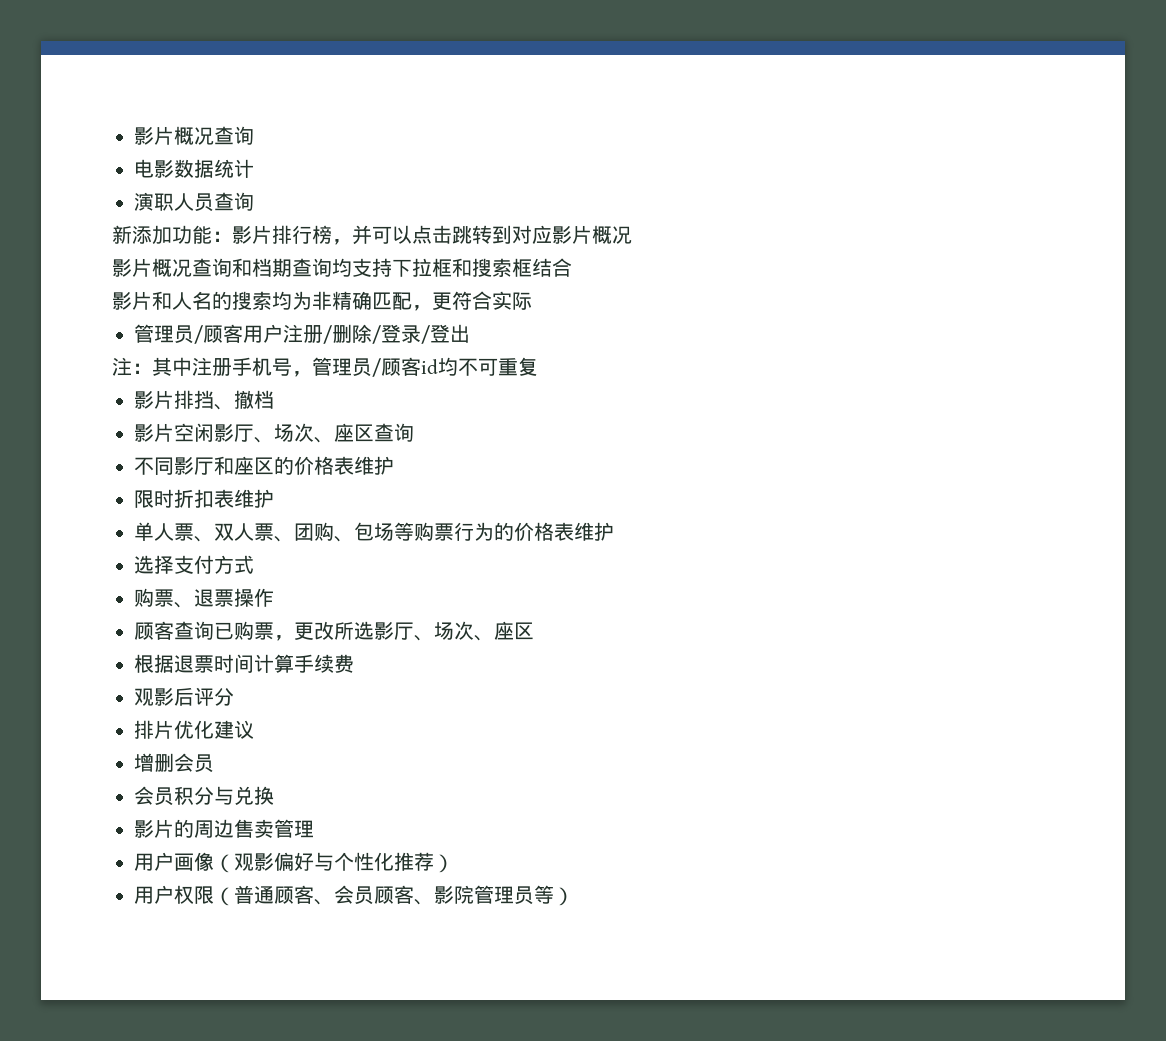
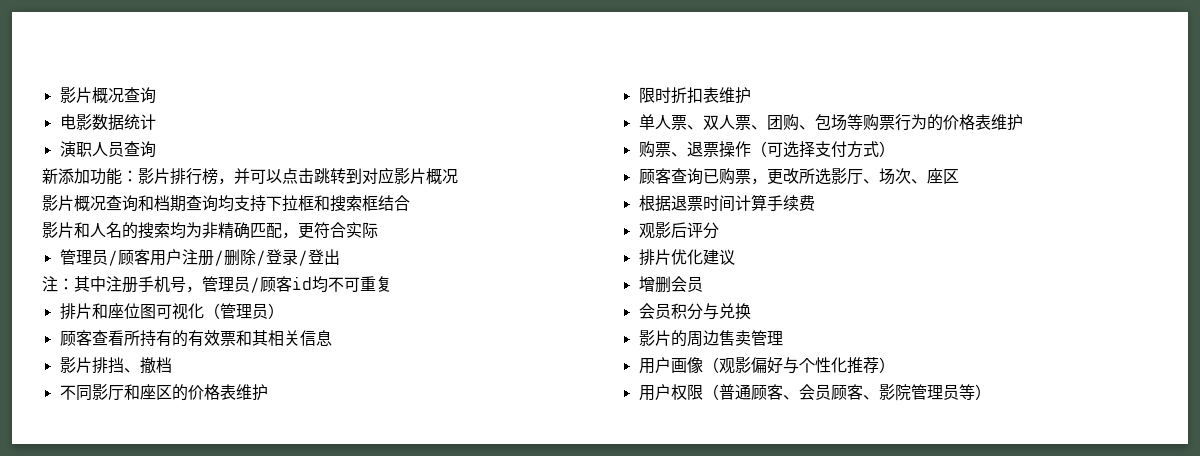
[134,390,274,410] [134,423,414,443] 影片排挡、撤档 // 影片空闲影厅、场次、座区查询 -> [59,303,284,320] [59,330,332,347] [59,357,172,374] 排片和座位图可视化（管理员） // 顾客查看所持有的有效票和其相关信息 // 影片排挡、撤档
[134,555,254,574] // 选择支付方式 -> (1023, 122) none
(274, 597) none -> [750,141,895,158] （可选择支付方式）

